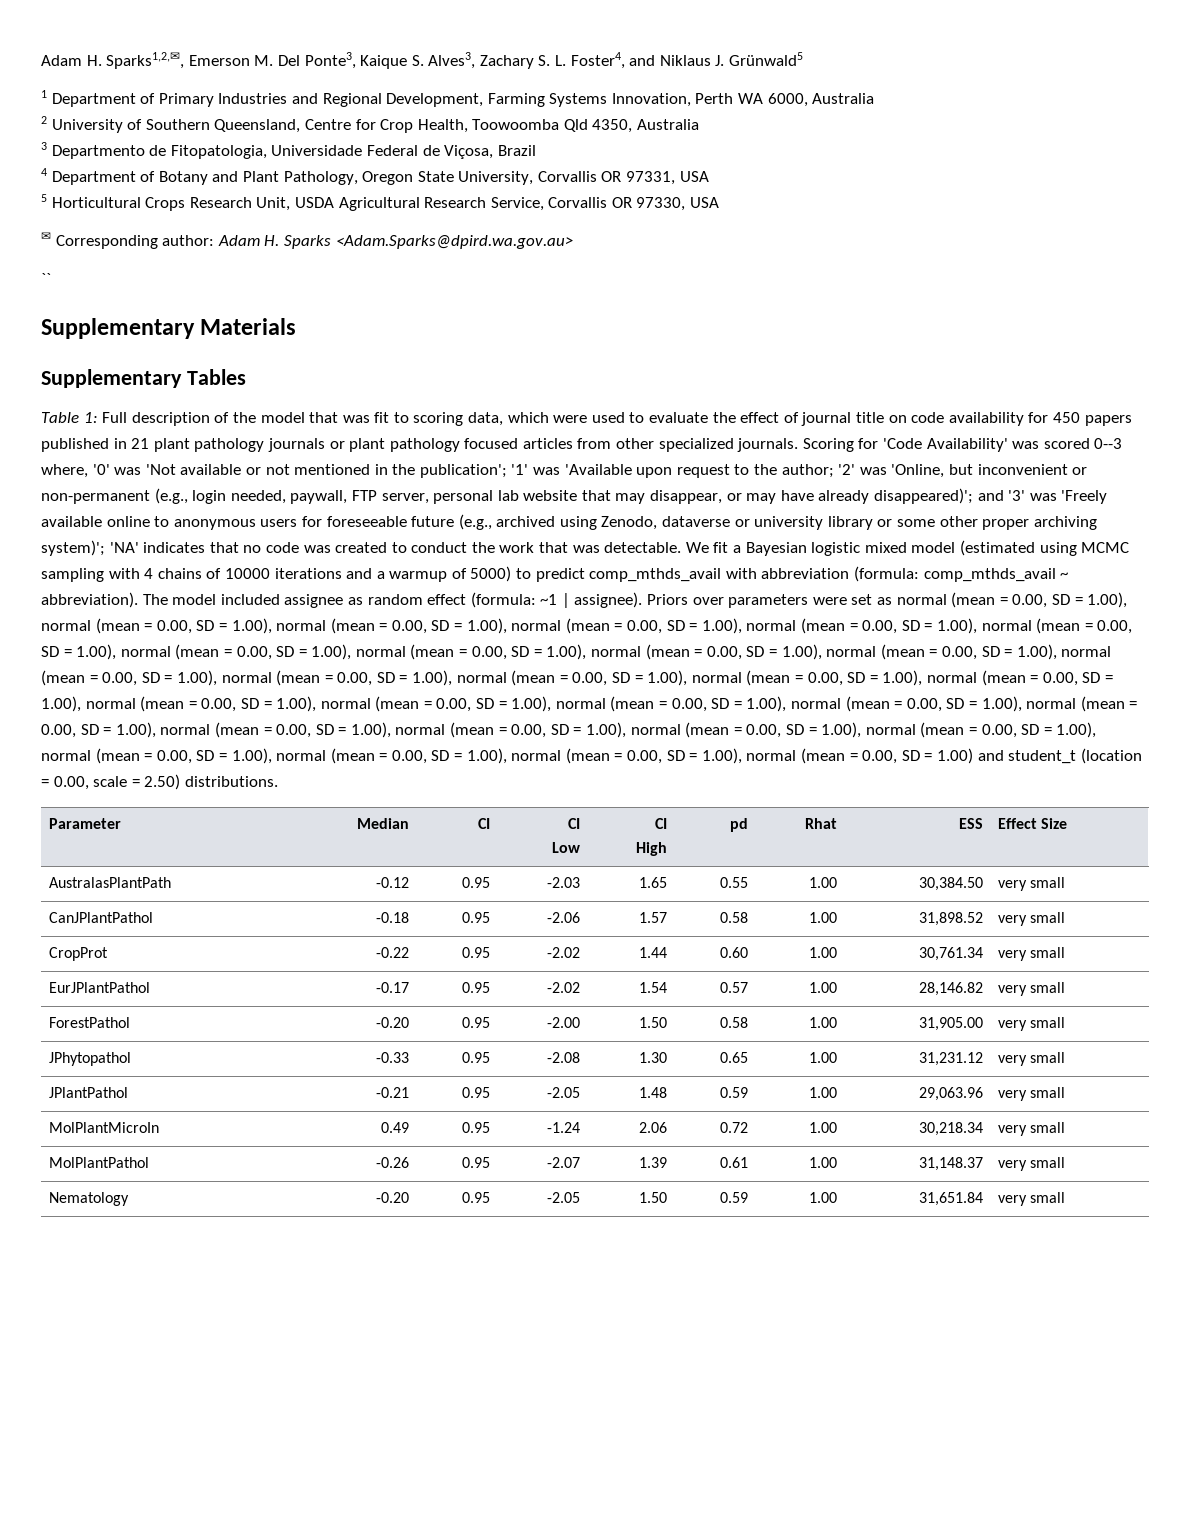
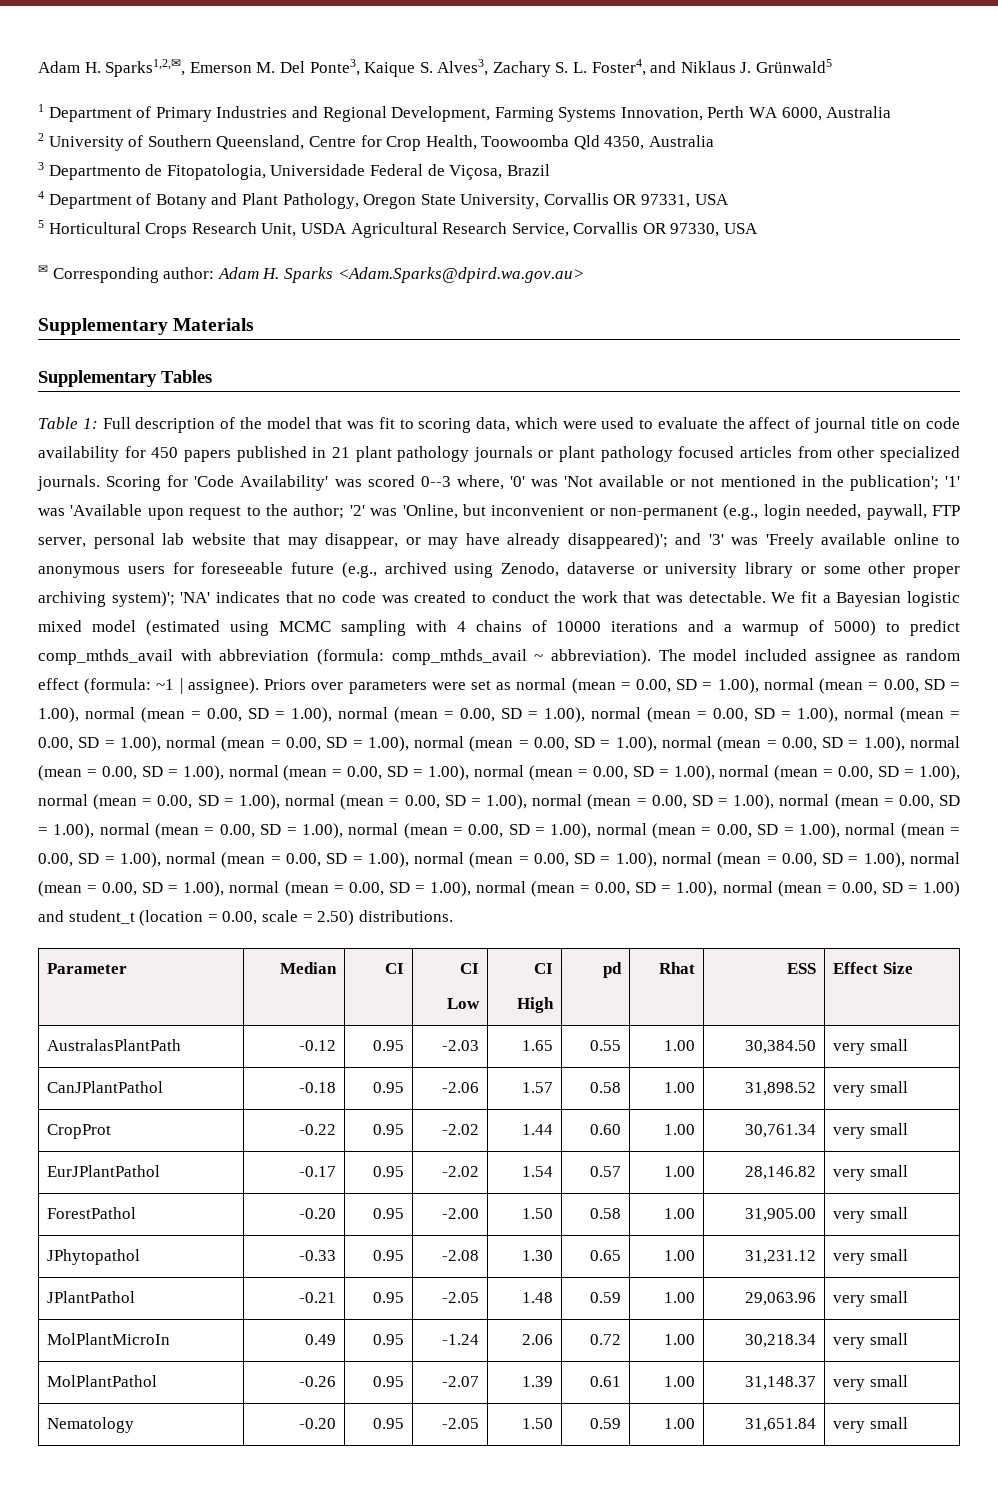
[41,273,51,284] // `` -> (584, 275) none
[740,412,780,423] effect -> [749,417,791,429] affect

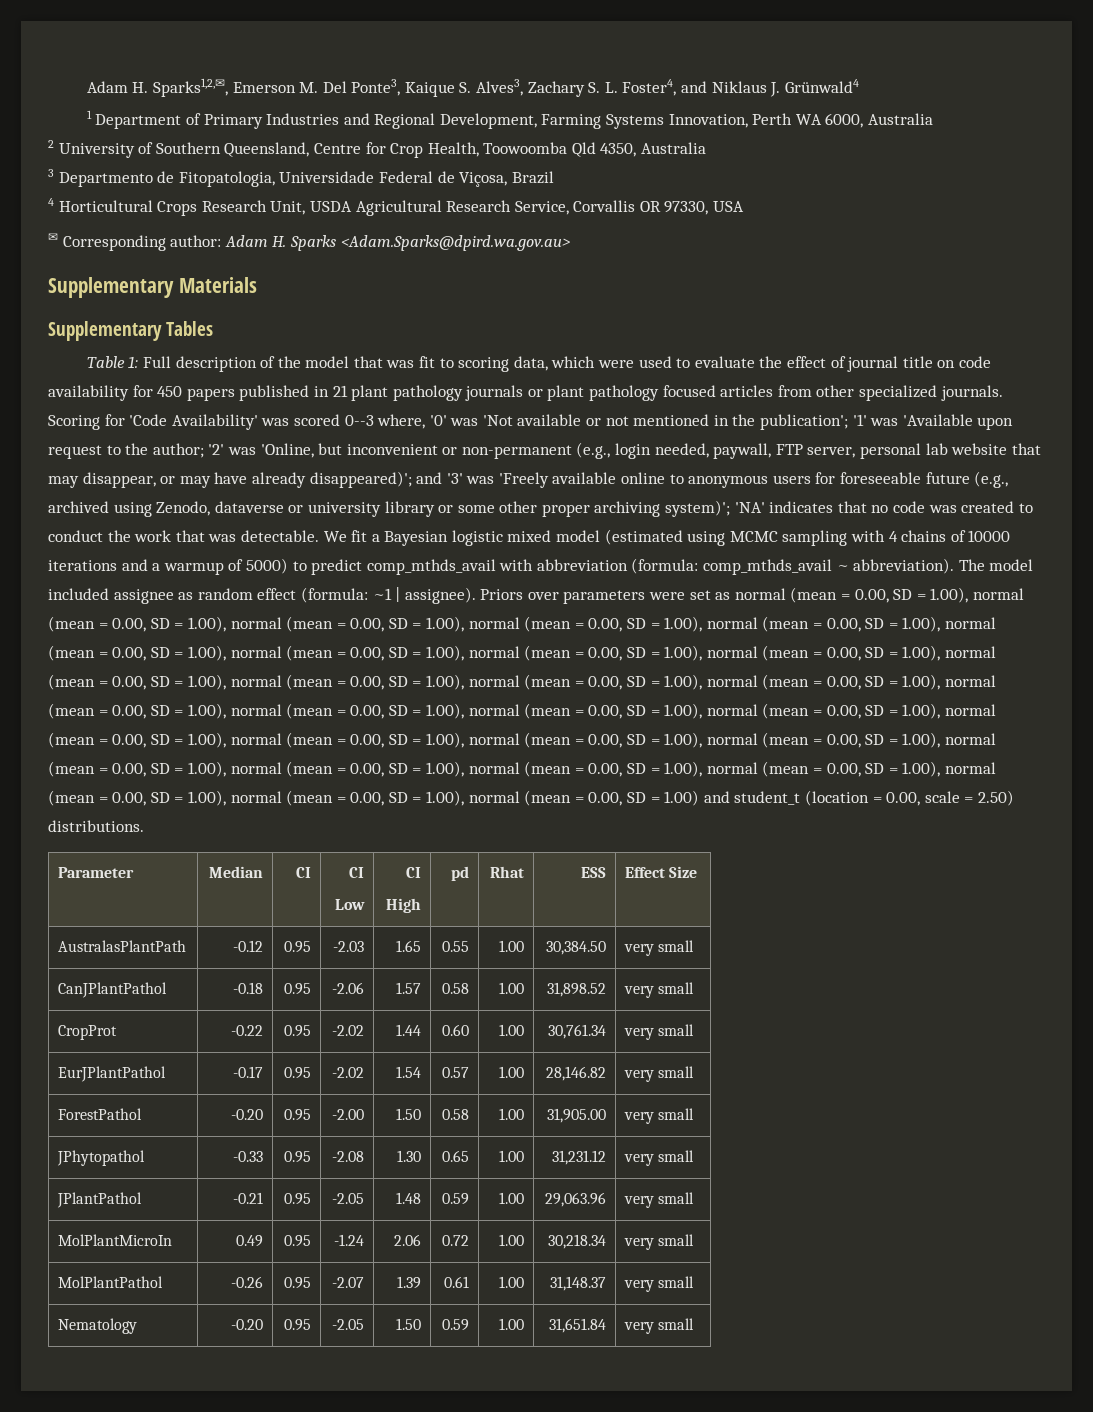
[756,59,833,73] Grünwald5 -> [784,79,859,93] Grünwald4
[48,193,729,209] [38,220,44,228] Department of Botany and Plant Pathology, Oregon State University, Corvallis OR 97331, USA // 5 -> (54, 202) none
[749,417,791,429] affect -> [786,356,826,368] effect

